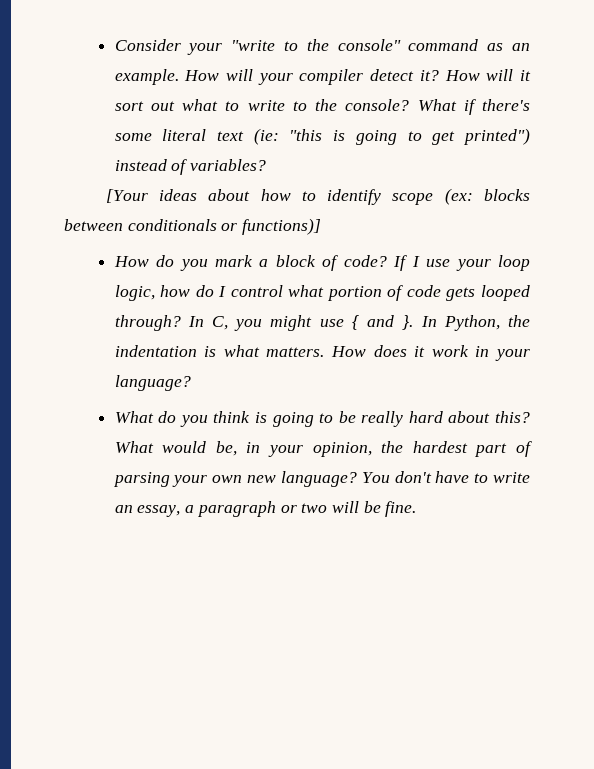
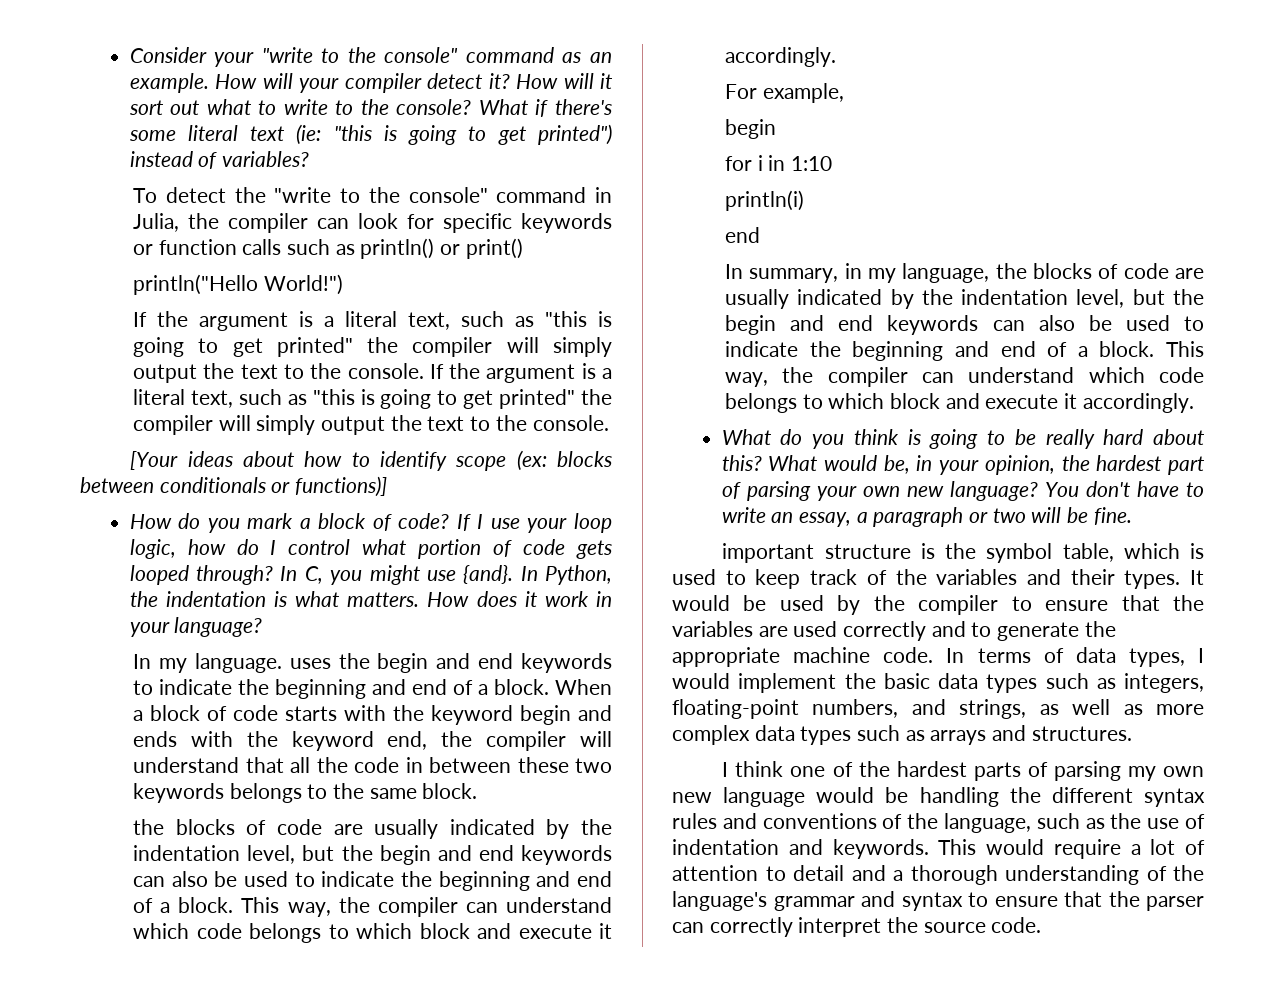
(267, 165) none -> [133,187,612,203] [133,213,612,233] [133,238,523,259] [133,274,343,295] [133,311,612,331] [133,337,613,357] [133,363,612,383] [133,389,612,409] [133,415,609,435] // To detect the "write to the console" command in Julia, the compiler can look for specific keywords or function calls such as println() or print() // println("Hello World!") // If the argument is a literal text, such as "this is going to get printed" the compiler will simply output the text to the console. If the argument is a literal text, such as "this is going to get printed" the compiler will simply output the text to the console.
[351,315,414,330] { and }. -> [463,565,514,584] {and}.
(191, 383) none -> [133,653,612,673] [133,679,612,699] [133,705,612,725] [133,731,612,751] [133,757,612,773] [133,783,478,803] [133,819,612,839] [133,845,612,865] [133,871,612,891] [133,897,612,917] [133,923,612,943] [725,47,837,67] [725,83,844,103] [725,119,777,139] [725,155,833,171] [725,190,805,211] [725,227,761,243] [725,263,1204,283] [725,289,1204,309] [725,315,1204,335] [725,341,1204,361] [725,367,1204,387] [725,393,1194,413] // In my language. uses the begin and end keywords to indicate the beginning and end of a block. When a block of code starts with the keyword begin and ends with the keyword end, the compiler will understand that all the code in between these two keywords belongs to the same block. // the blocks of code are usually indicated by the indentation level, but the begin and end keywords can also be used to indicate the beginning and end of a block. This way, the compiler can understand which code belongs to which block and execute it accordingly. // For example, // begin // for i in 1:10 // println(i) // end // In summary, in my language, the blocks of code are usually indicated by the indentation level, but the begin and end keywords can also be used to indicate the beginning and end of a block. This way, the compiler can understand which code belongs to which block and execute it accordingly.
(417, 509) none -> [722,543,1204,563] [672,569,1204,589] [672,595,1204,615] [672,621,1116,641] [672,647,1204,667] [672,673,1204,693] [672,699,1204,719] [672,725,1132,745] [722,761,1204,781] [672,787,1205,807] [672,813,1205,833] [672,839,1205,859] [672,865,1204,885] [672,891,1204,911] [672,917,1042,937] // important structure is the symbol table, which is used to keep track of the variables and their types. It would be used by the compiler to ensure that the variables are used correctly and to generate the appropriate machine code. In terms of data types, I would implement the basic data types such as integers, floating-point numbers, and strings, as well as more complex data types such as arrays and structures. // I think one of the hardest parts of parsing my own new language would be handling the different syntax rules and conventions of the language, such as the use of indentation and keywords. This would require a lot of attention to detail and a thorough understanding of the language's grammar and syntax to ensure that the parser can correctly interpret the source code.

